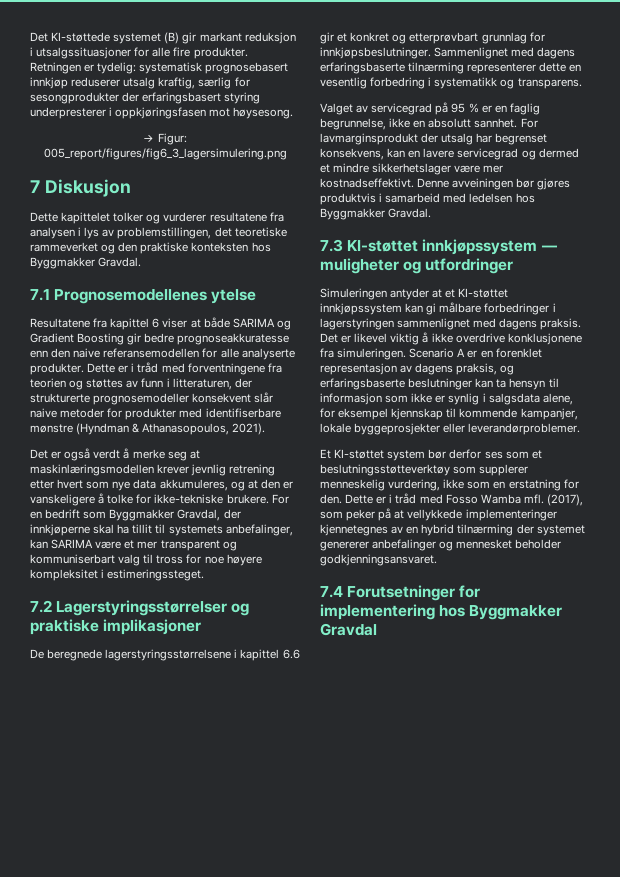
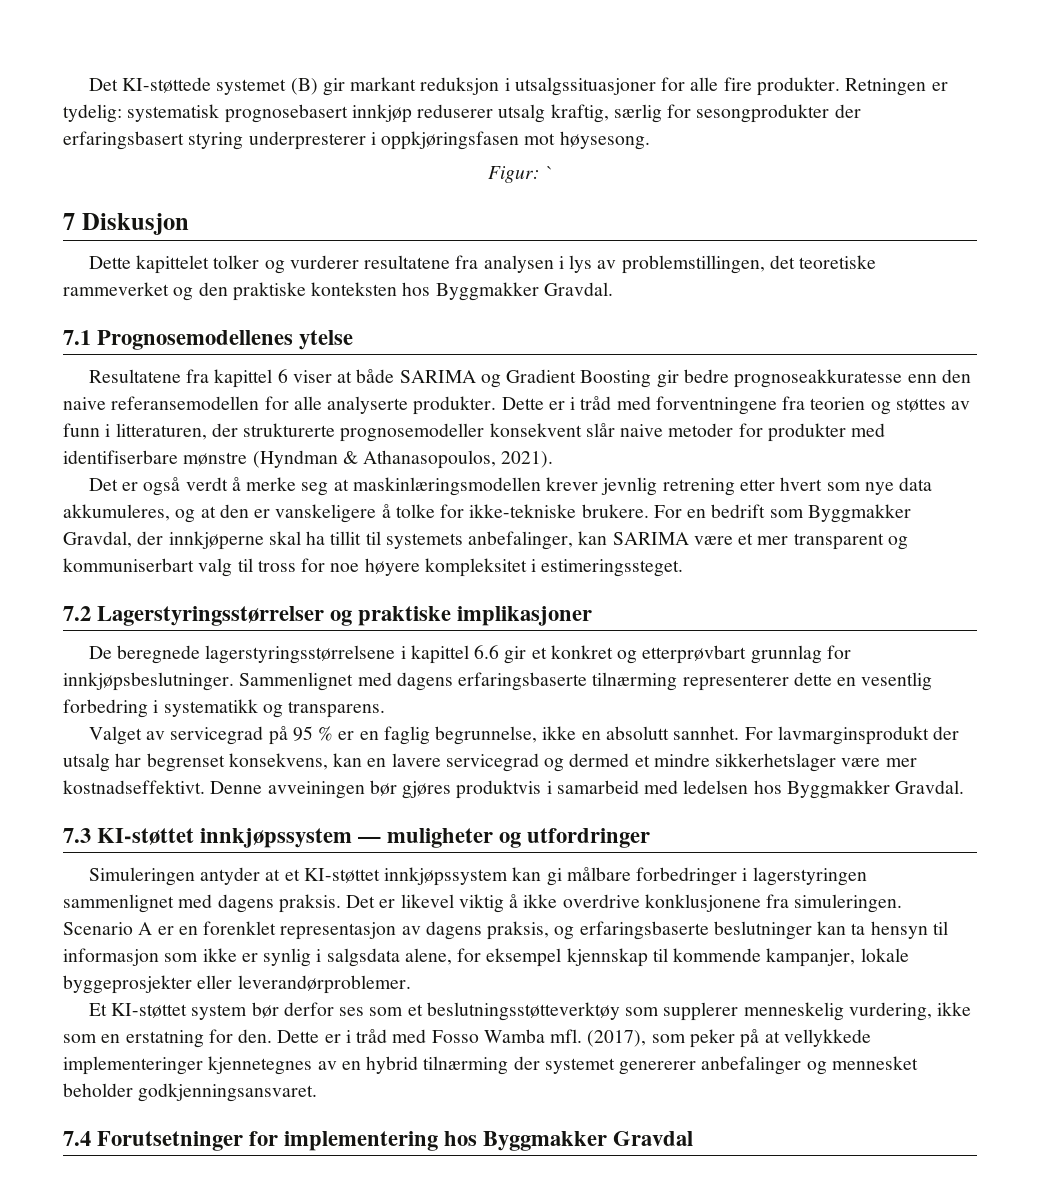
[143,133,187,145] [43,148,287,160] → Figur: 005_report/figures/fig6_3_lagersimulering.png -> [487,166,553,183] Figur: `

